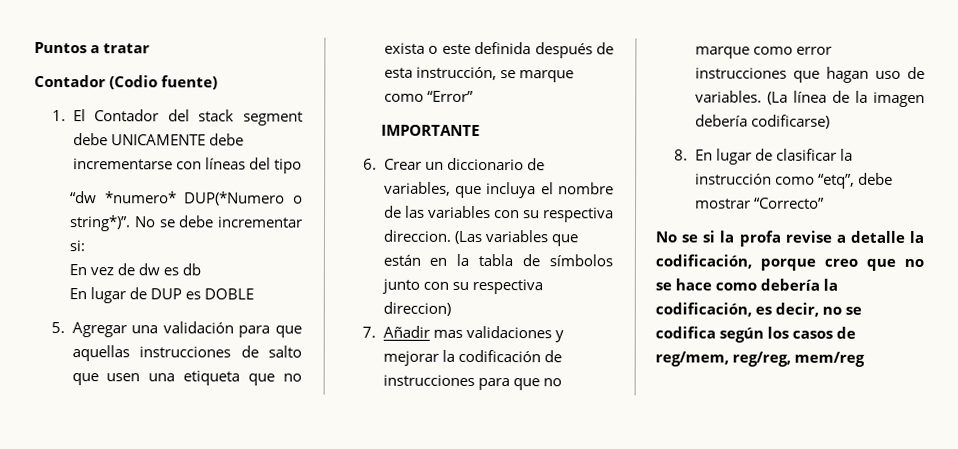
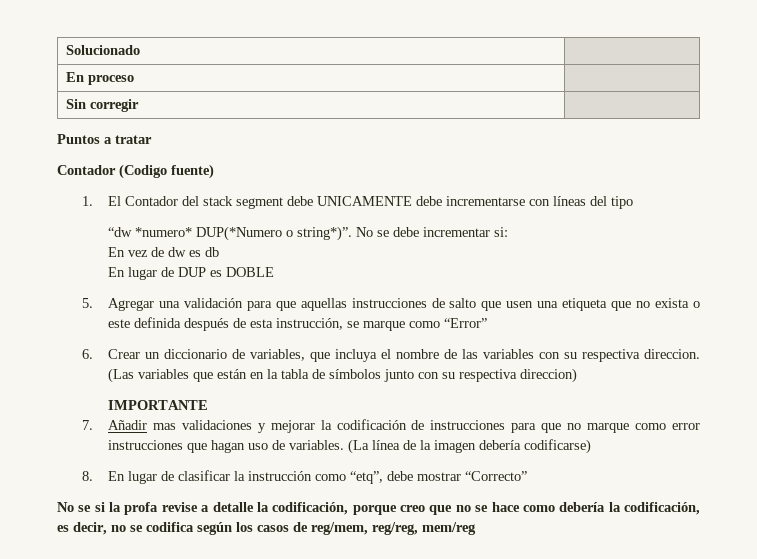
(34, 47) none -> [65,45,140,55] [65,72,134,85] [65,99,139,112] Solucionado | // En proceso | // Sin corregir | //
[109,75,159,90] (Codio -> [119,164,167,179] (Codigo
[381,124,481,137] // IMPORTANTE -> (487, 323) none
(451, 308) none -> [107,400,208,410] // IMPORTANTE

